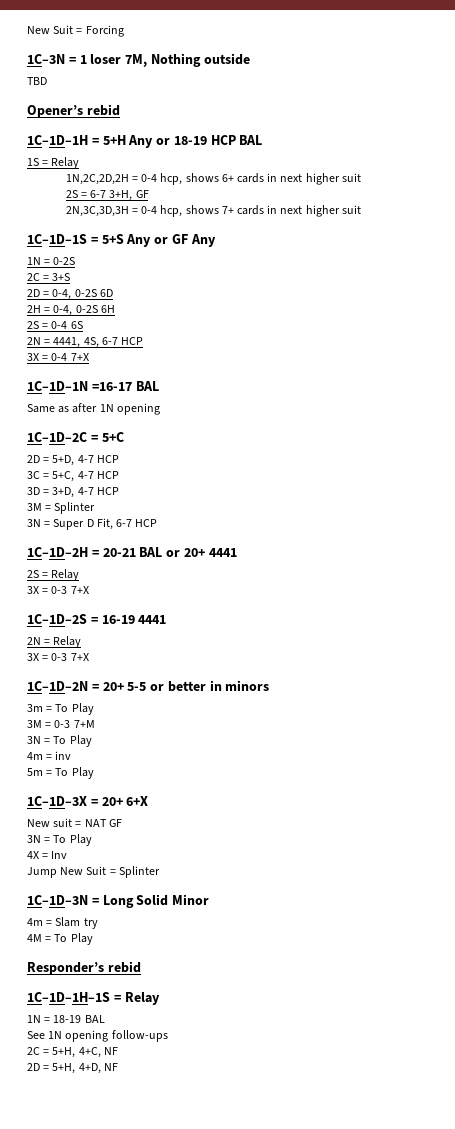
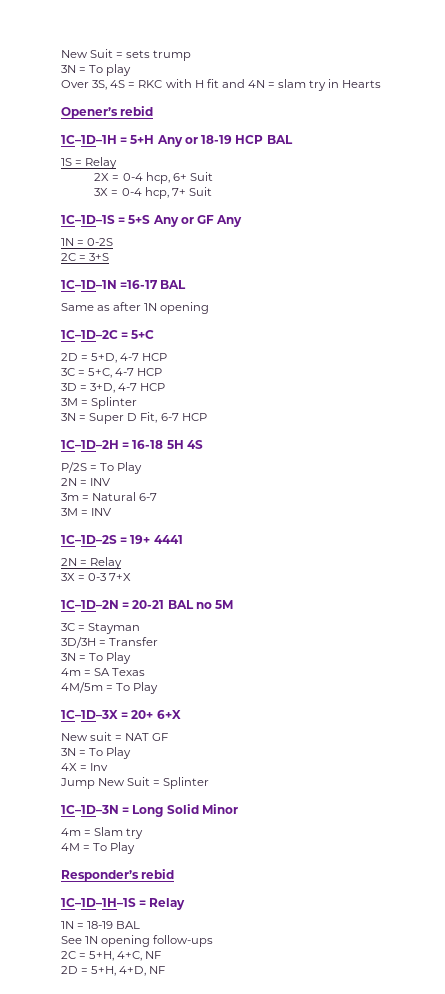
[27,25,124,37] [27,53,250,67] [27,77,47,85] New Suit = Forcing // 1C–3N = 1 loser 7M, Nothing outside // TBD -> [61,49,192,61] [61,64,132,76] [61,79,382,91] New Suit = sets trump // 3N = To play // Over 3S, 4S = RKC with H fit and 4N = slam try in Hearts
[65,173,361,185] [65,190,149,201] [65,205,361,217] 1N,2C,2D,2H = 0-4 hcp, shows 6+ cards in next higher suit // 2S = 6-7 3+H, GF // 2N,3C,3D,3H = 0-4 hcp, shows 7+ cards in next higher suit -> [94,172,213,184] [94,187,212,199] 2X = 0-4 hcp, 6+ Suit // 3X = 0-4 hcp, 7+ Suit
[27,289,113,300] [27,305,115,316] [27,321,83,329] [27,337,144,348] [27,353,89,361] // 2D = 0-4, 0-2S 6D // 2H = 0-4, 0-2S 6H // 2S = 0-4 6S // 2N = 4441, 4S, 6-7 HCP // 3X = 0-4 7+X -> (110, 257) none
[102,547,237,557] [27,569,80,581] [27,586,89,594] 20-21 BAL or 20+ 4441 // 2S = Relay // 3X = 0-3 7+X -> [132,440,203,449] [61,462,143,474] [61,478,111,486] [61,492,158,501] [61,508,112,516] 16-18 5H 4S // P/2S = To Play // 2N = INV // 3m = Natural 6-7 // 3M = INV
[101,615,135,624] 16-19 -> [130,535,151,544] 19+
[102,680,270,692] [27,703,94,715] [27,720,95,728] 20+ 5-5 or better in minors // 3m = To Play // 3M = 0-3 7+M -> [132,600,234,609] [61,623,141,634] [61,637,159,648] 20-21 BAL no 5M // 3C = Stayman // 3D/3H = Transfer
[55,751,72,760] [27,768,43,776] inv // 5m -> [94,668,146,676] [61,682,103,693] SA Texas // 4M/5m

